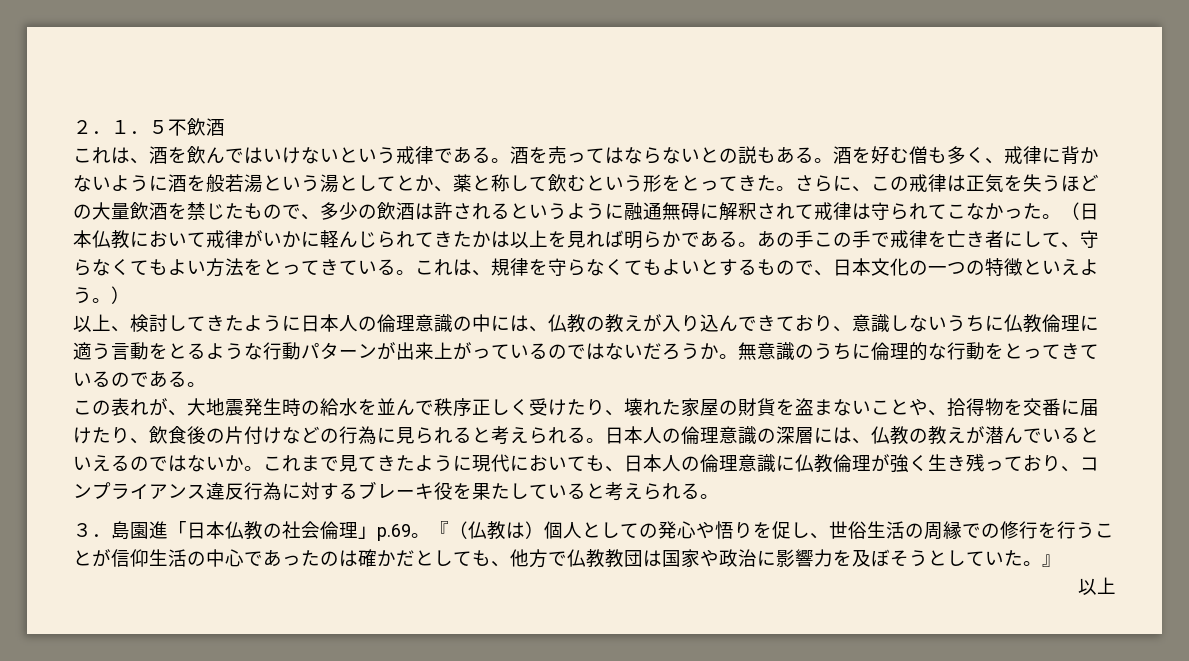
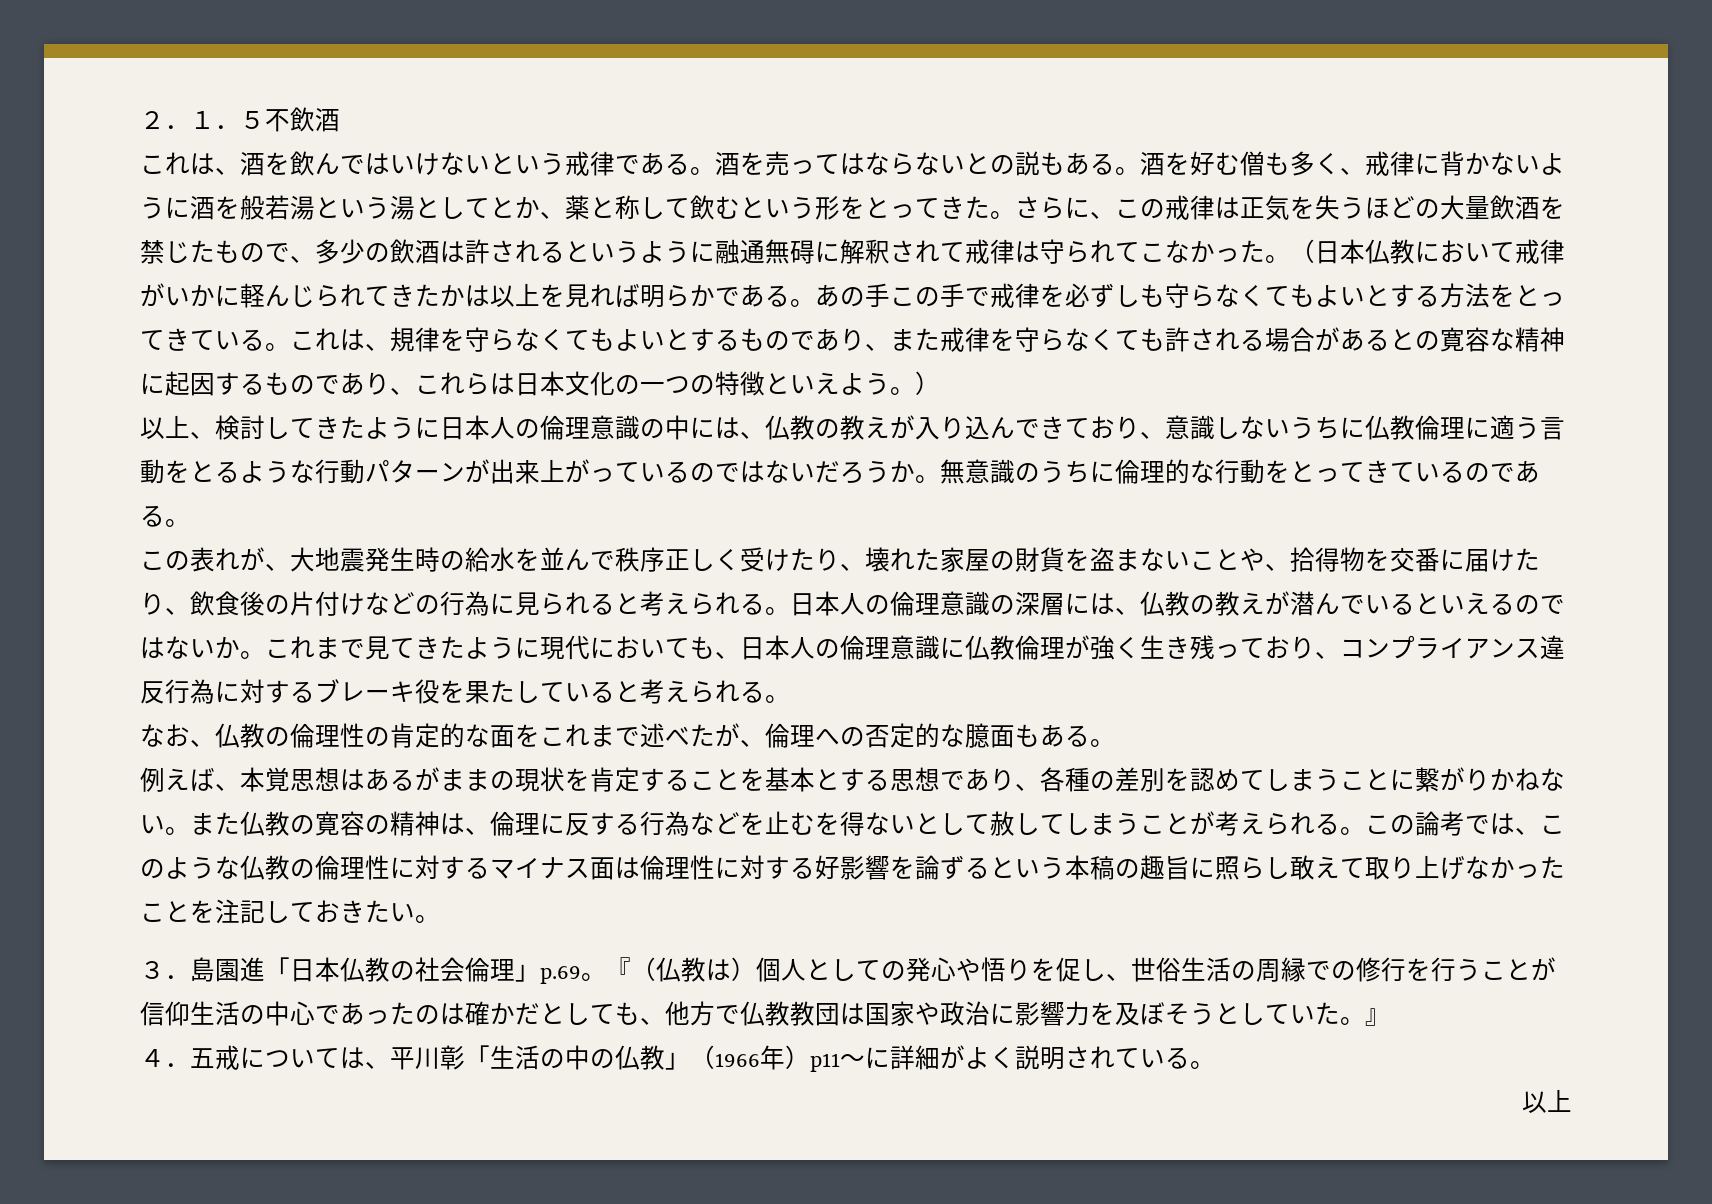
[947,230,1099,248] [73,259,206,276] 亡き者にして、守らなくてもよい -> [1065,283,1440,308] 必ずしも守らなくてもよいとする
[814,270,833,276] 、 -> [815,327,1565,352] [140,371,515,396] あり、また戒律を守らなくても許される場合があるとの寛容な精神に起因するものであり、これらは
(719, 496) none -> [140,723,1115,748] [140,767,1565,792] [140,811,1565,836] [140,855,1565,880] [140,899,440,924] // なお、仏教の倫理性の肯定的な面をこれまで述べたが、倫理への否定的な臆面もある。 // 例えば、本覚思想はあるがままの現状を肯定することを基本とする思想であり、各種の差別を認めてしまうことに繋がりかねない。また仏教の寛容の精神は、倫理に反する行為などを止むを得ないとして赦してしまうことが考えられる。この論考では、このような仏教の倫理性に対するマイナス面は倫理性に対する好影響を論ずるという本稿の趣旨に照らし敢えて取り上げなかったことを注記しておきたい。
(1061, 560) none -> [140,1045,1215,1072] // ４．五戒については、平川彰「生活の中の仏教」（1966年）p11～に詳細がよく説明されている。

